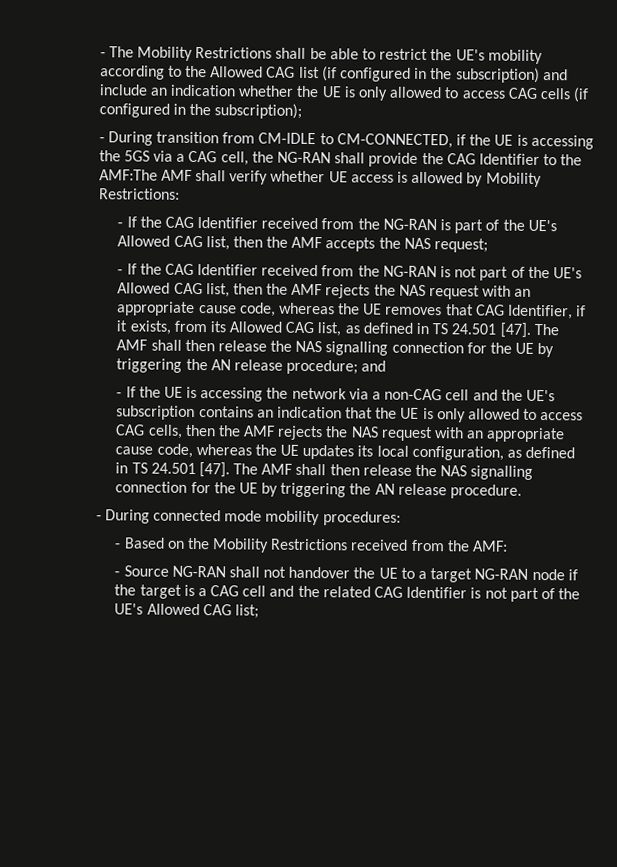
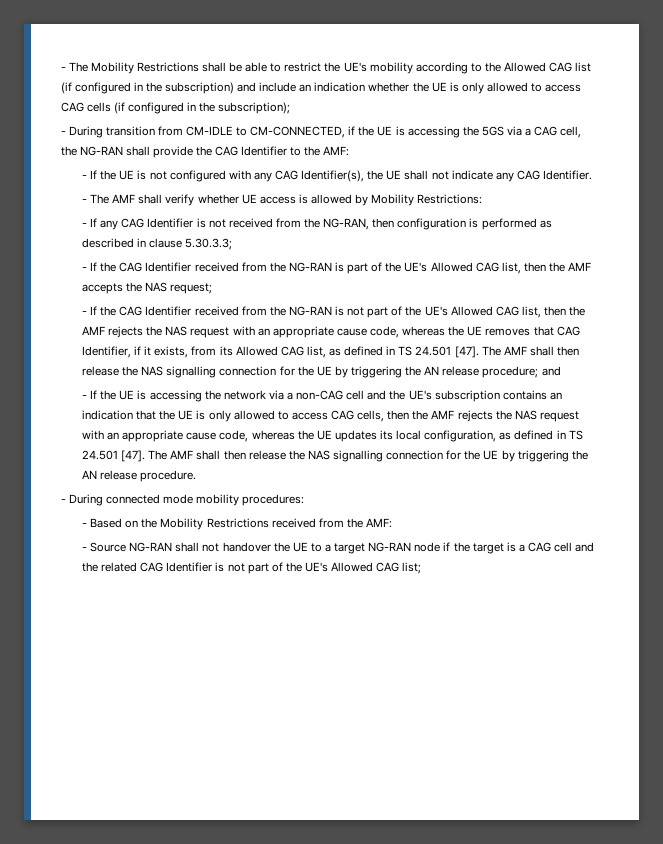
[98,169,158,181] AMF:The -> [323,146,350,156] [82,170,592,182] [82,194,110,204] AMF: // - If the UE is not configured with any CAG Identifier(s), the UE shall not indicate any CAG Identifier. // - The
(180, 194) none -> [82,218,552,230] [82,238,233,250] // - If any CAG Identifier is not received from the NG-RAN, then configuration is performed as described in clause 5.30.3.3;

